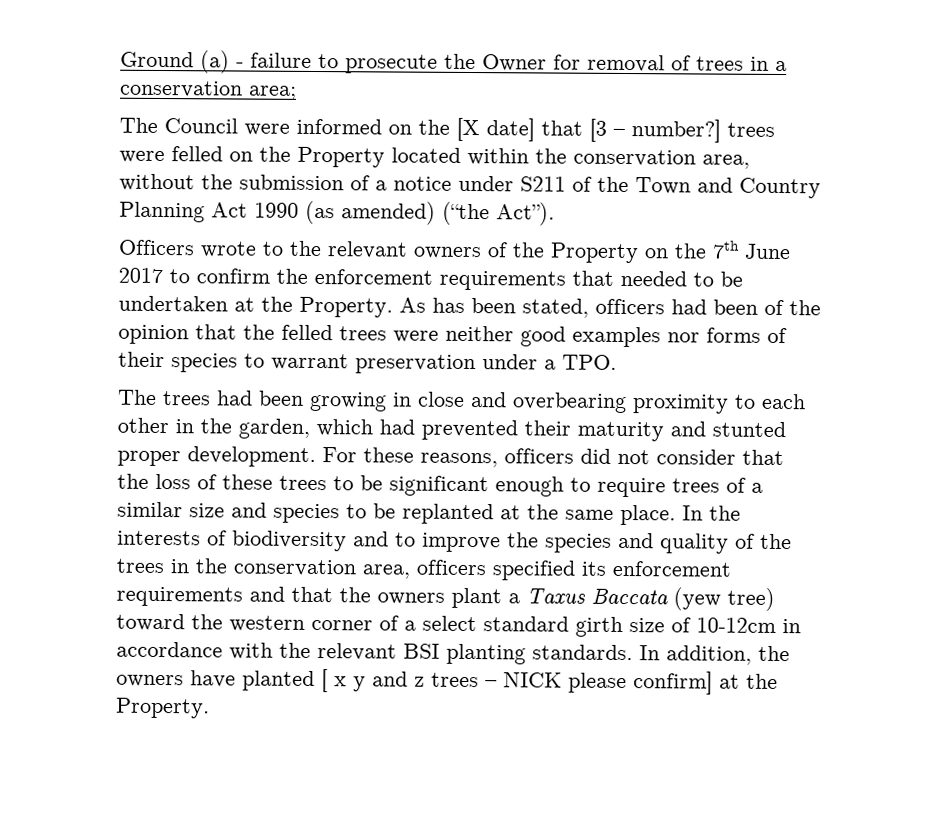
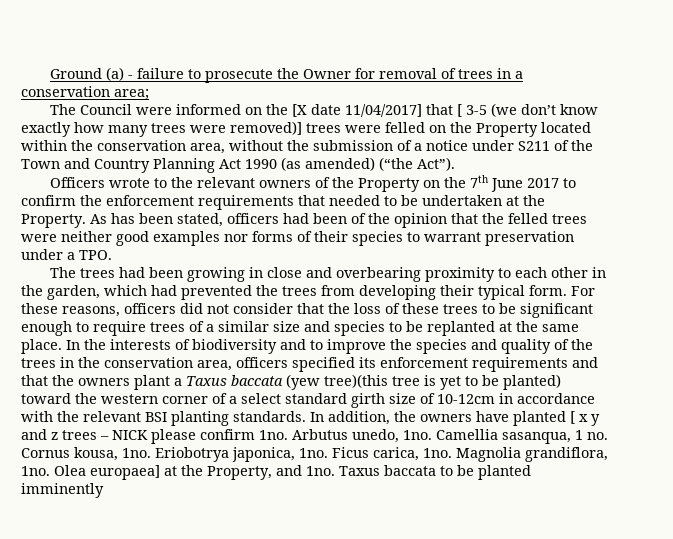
[486,118,721,143] date] that [3 – number?] -> [310,103,598,117] [21,121,302,137] date 11/04/2017] that [ 3-5 (we don’t know exactly how many trees were removed)]
[524,420,786,442] [117,446,316,468] their maturity and stunted proper development. -> [256,285,567,300] the trees from developing their typical form.
[591,587,775,611] Baccata (yew tree) -> [231,374,561,390] baccata (yew tree)(this tree is yet to be planted)
[633,671,778,695] [115,697,210,719] confirm] at the Property. -> [200,429,608,444] [21,447,608,462] [21,465,531,480] [21,483,104,498] confirm 1no. Arbutus unedo, 1no. Camellia sasanqua, 1 no. Cornus kousa, 1no. Eriobotrya japonica, 1no. Ficus carica, 1no. Magnolia grandiflora, 1no. Olea europaea] at the Property, and 1no. Taxus baccata to be planted imminently

